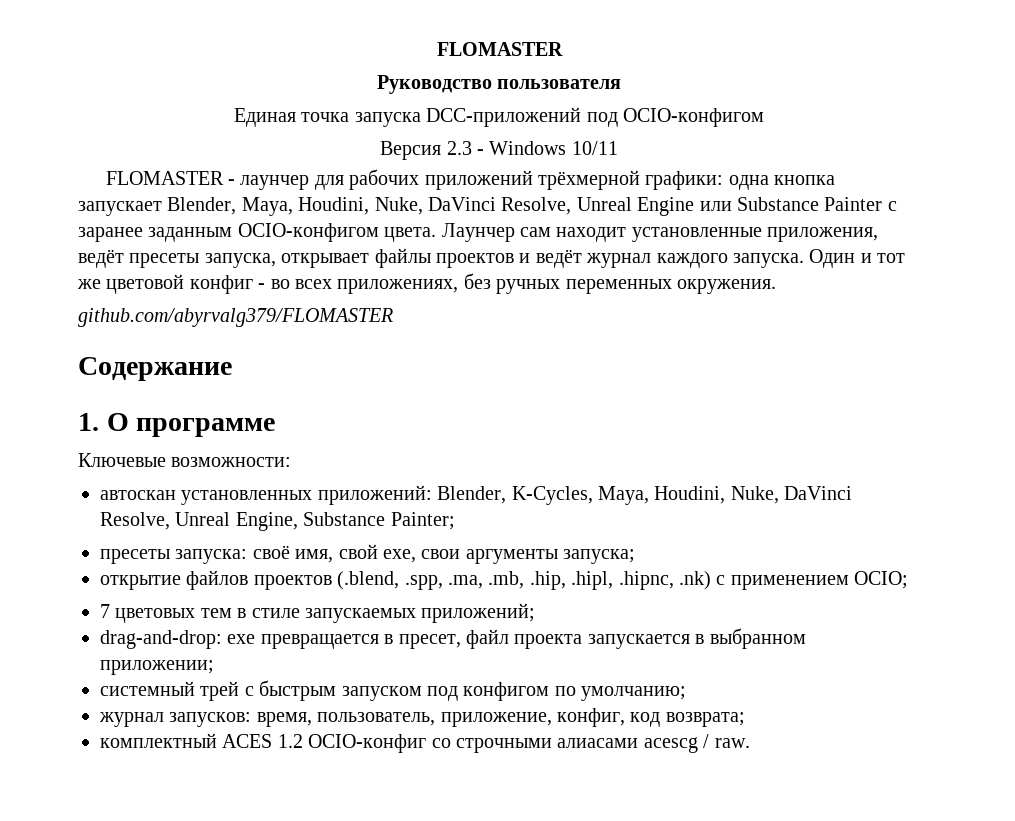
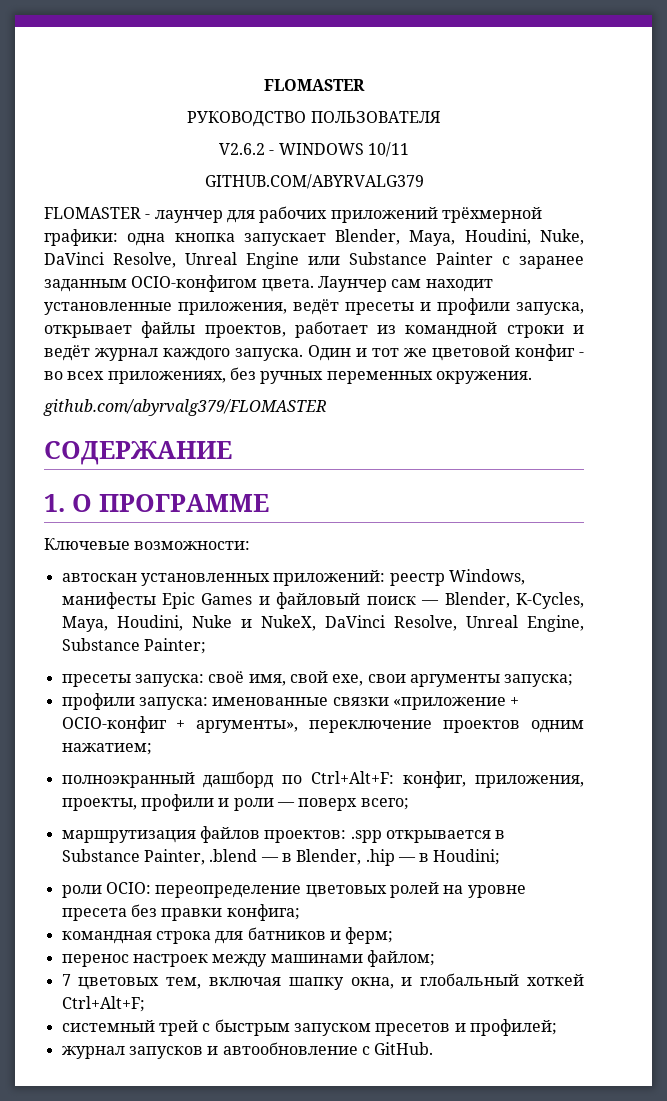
[376,75,622,94] [234,107,764,127] [380,141,618,160] Руководство пользователя // Единая точка запуска DCC-приложений под OCIO-конфигом // Версия 2.3 - Windows 10/11 -> [187,111,441,127] [219,142,409,157] [204,174,424,189] РУКОВОДСТВО ПОЛЬЗОВАТЕЛЯ // V2.6.2 - WINDOWS 10/11 // GITHUB.COM/ABYRVALG379
(200, 260) none -> [420,298,510,315] и профили
[436,253,514,268] проектов -> [204,321,564,338] проектов, работает из командной строки
[78,357,232,381] Содержание -> [44,441,232,465] СОДЕРЖАНИЕ
[136,418,276,437] программе -> [99,494,269,512] ПРОГРАММЕ
(432, 495) none -> [389,569,525,586] [61,592,440,609] реестр Windows, манифесты Epic Games и файловый поиск —
[730,486,779,504] Nuke, -> [191,615,316,631] Nuke и NukeX,
[100,570,909,590] [100,603,536,623] [100,628,806,649] [100,660,214,675] открытие файлов проектов (.blend, .spp, .ma, .mb, .hip, .hipl, .hipnc, .nk) с применением OCIO; // 7 цветовых тем в стиле запускаемых приложений; // drag-and-drop: exe превращается в пресет, файл проекта запускается в выбранном приложении; -> [61,693,520,710] [61,716,584,733] [61,743,152,755] [61,771,584,788] [61,794,409,811] [61,826,506,843] [61,849,501,866] [61,882,526,898] [61,904,300,921] [61,927,394,944] [61,950,435,967] [61,973,584,990] [61,996,145,1012] профили запуска: именованные связки «приложение + OCIO-конфиг + аргументы», переключение проектов одним нажатием; // полноэкранный дашборд по Ctrl+Alt+F: конфиг, приложения, проекты, профили и роли — поверх всего; // маршрутизация файлов проектов: .spp открывается в Substance Painter, .blend — в Blender, .hip — в Houdini; // роли OCIO: переопределение цветовых ролей на уровне пресета без правки конфига; // командная строка для батников и ферм; // перенос настроек между машинами файлом; // 7 цветовых тем, включая шапку окна, и глобальный хоткей Ctrl+Alt+F;
[427,682,687,701] [99,708,745,727] [100,733,750,753] под конфигом по умолчанию; // журнал запусков: время, пользователь, приложение, конфиг, код возврата; // комплектный ACES 1.2 OCIO-конфиг со строчными алиасами acescg / raw. -> [375,1019,557,1036] [61,1042,434,1059] пресетов и профилей; // журнал запусков и автообновление с GitHub.

